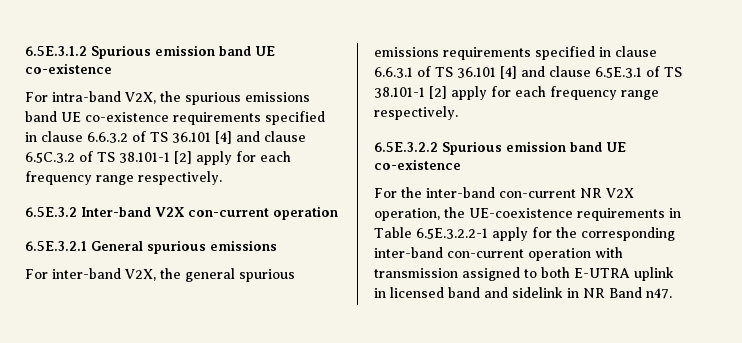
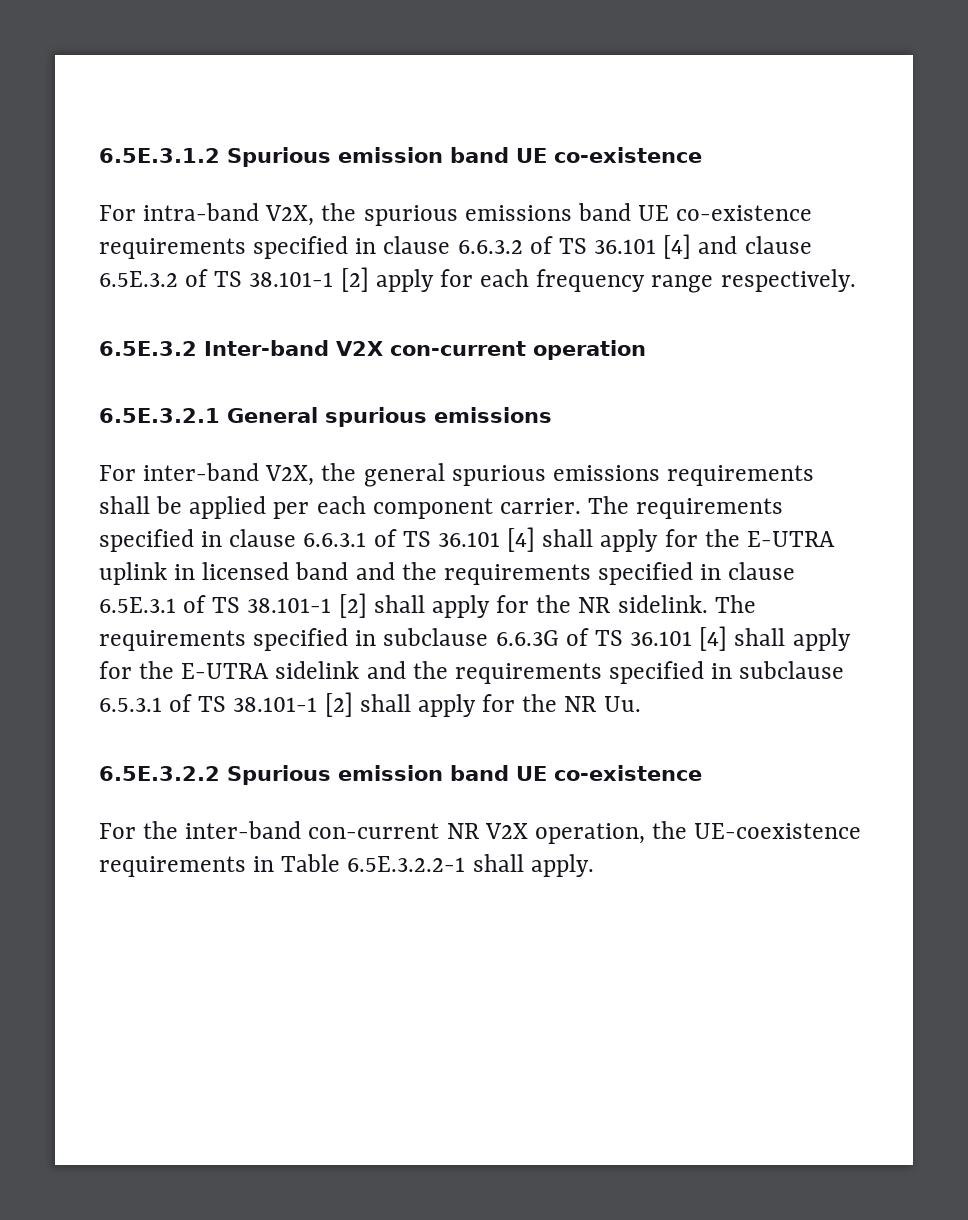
[25,152,75,163] 6.5C.3.2 -> [99,271,178,287] 6.5E.3.2
(531, 53) none -> [99,496,784,519] shall be applied per each component carrier. The requirements
[521,66,545,77] and -> [542,529,835,552] [99,562,722,585] shall apply for the E-UTRA uplink in licensed band and the requirements specified in
[451,86,659,100] [374,106,458,120] apply for each frequency range respectively. -> [373,595,756,618] [99,626,851,651] [99,661,845,684] [99,692,641,717] shall apply for the NR sidelink. The requirements specified in subclause 6.6.3G of TS 36.101 [4] shall apply for the E-UTRA sidelink and the requirements specified in subclause 6.5.3.1 of TS 38.101-1 [2] shall apply for the NR Uu.
[492,227,675,241] [374,247,623,261] [374,267,674,281] [374,287,672,299] apply for the corresponding inter-band con-current operation with transmission assigned to both E-UTRA uplink in licensed band and sidelink in NR Band n47. -> [472,854,594,877] shall apply.

